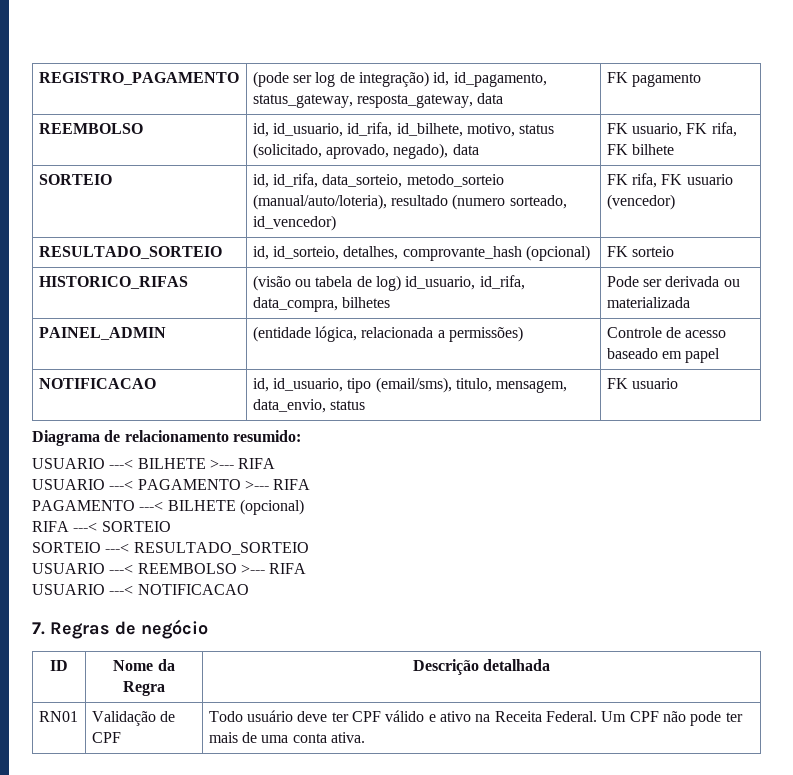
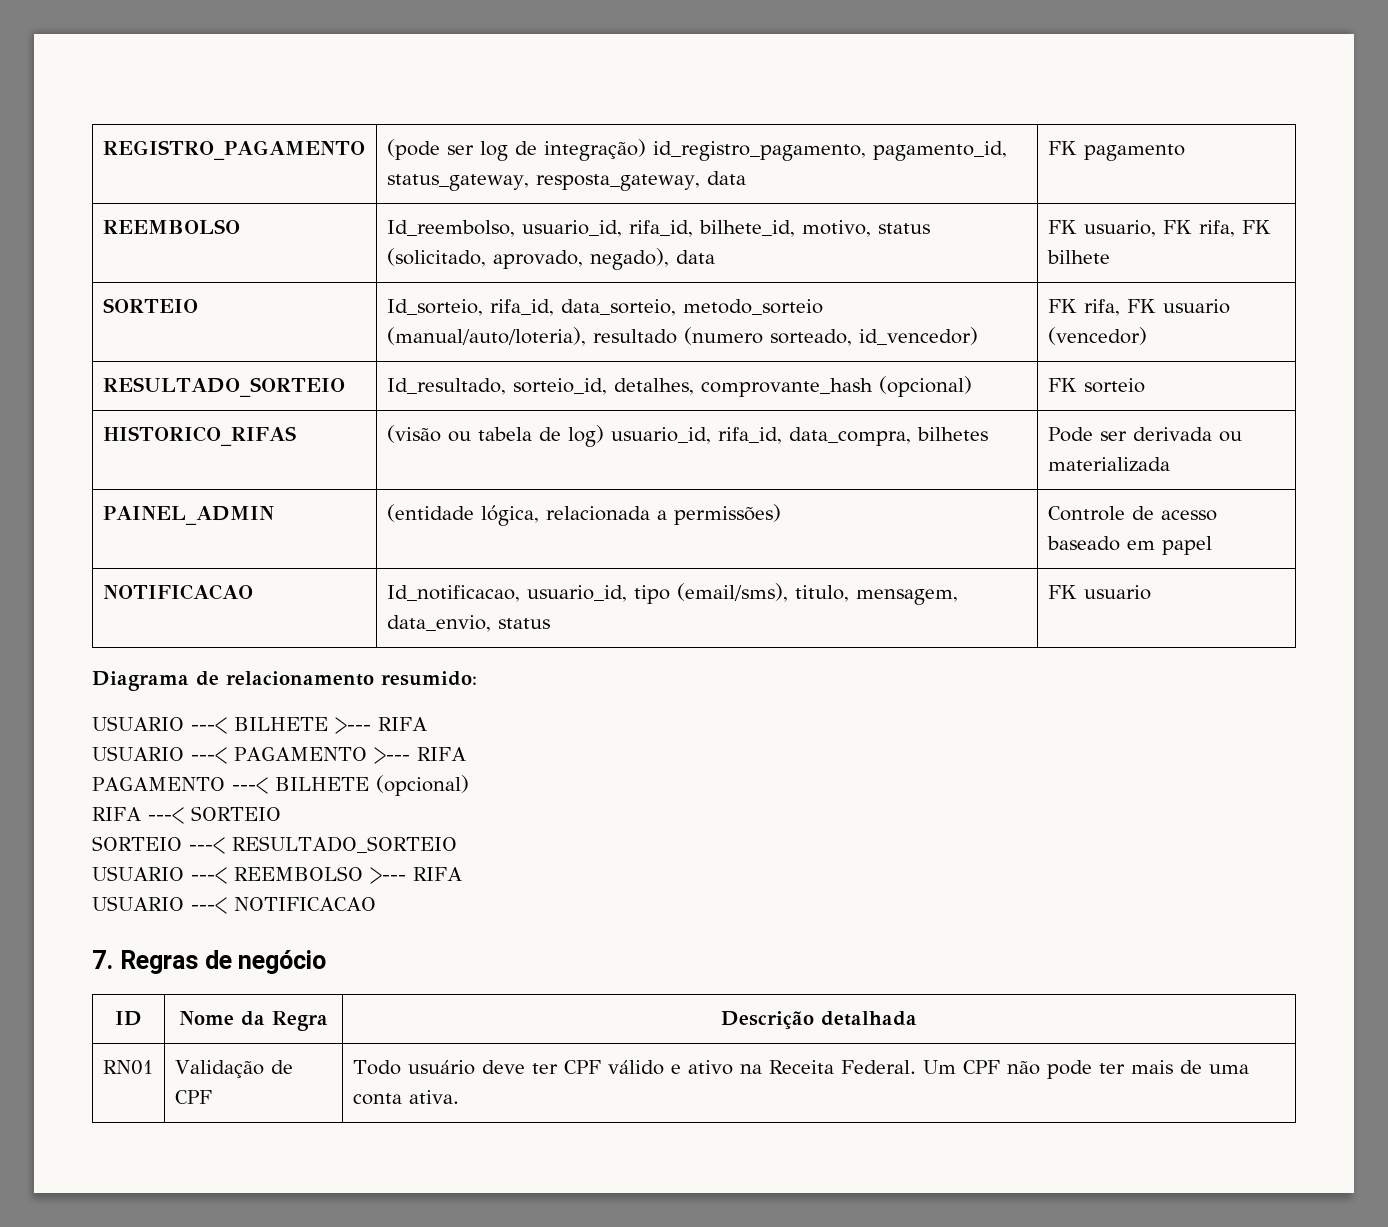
[433,72,547,87] id, id_pagamento, -> [652,141,1007,161] id_registro_pagamento, pagamento_id,
[252,122,463,137] id, id_usuario, id_rifa, id_bilhete, -> [386,220,795,237] Id_reembolso, usuario_id, rifa_id, bilhete_id,
[252,173,319,188] id, id_rifa, -> [386,299,554,316] Id_sorteio, rifa_id,
[252,246,340,260] id, id_sorteio, -> [386,378,607,395] Id_resultado, sorteio_id,
[405,275,525,290] id_usuario, id_rifa, -> [610,427,782,444] usuario_id, rifa_id,
[252,378,344,392] id, id_usuario, -> [386,585,627,602] Id_notificacao, usuario_id,

